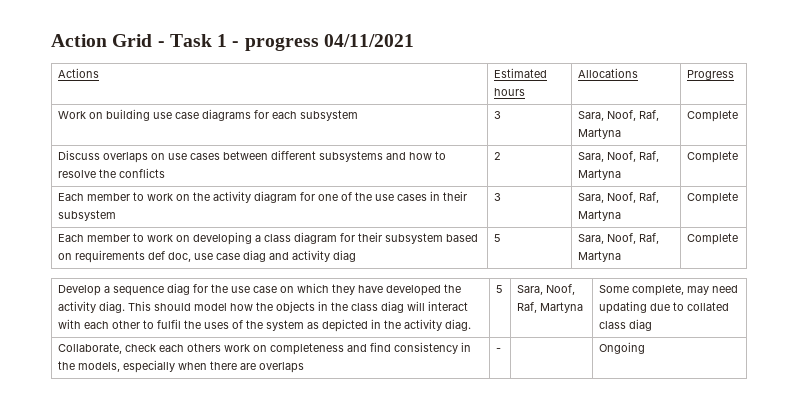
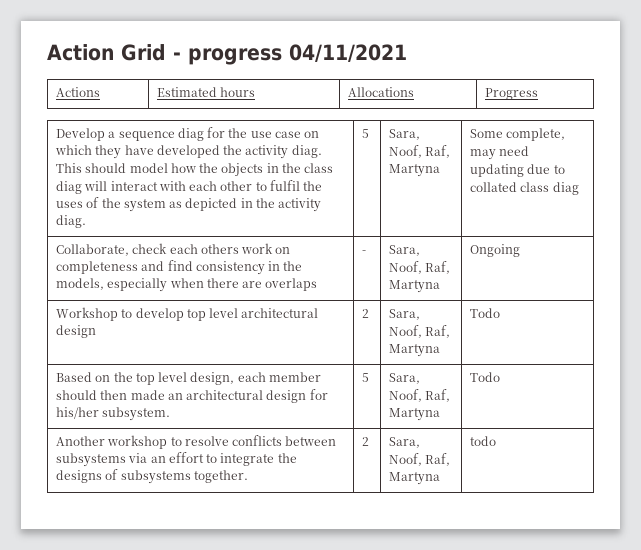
[169,34,240,47] Task 1 - -> (181, 56) none
[57,109,358,121] [493,111,501,119] [577,110,659,121] [577,128,621,139] [686,110,738,122] [57,150,446,163] [57,168,165,178] [493,152,501,160] [577,151,659,162] [577,169,621,180] [686,151,738,163] [57,191,467,203] [57,210,116,221] [493,193,501,201] [577,192,659,203] [577,210,621,221] [686,192,738,204] [57,232,478,245] [57,250,356,263] [493,234,501,242] [577,233,659,244] [577,251,621,262] [686,233,738,245] // Work on building use case diagrams for each subsystem | 3 | Sara, Noof, Raf, Martyna | Complete // Discuss overlaps on use cases between different subsystems and how to resolve the conflicts | 2 | Sara, Noof, Raf, Martyna | Complete // Each member to work on the activity diagram for one of the use cases in their subsystem | 3 | Sara, Noof, Raf, Martyna | Complete // Each member to work on developing a class diagram for their subsystem based on requirements def doc, use case diag and activity diag | 5 | Sara, Noof, Raf, Martyna | Complete -> (539, 94) none
[598,342,645,354] | Ongoing -> [389,245,421,256] [389,261,451,274] [389,280,441,293] [470,244,521,257] [56,307,319,321] [56,325,97,338] [362,309,370,318] [389,309,421,320] [389,325,451,338] [389,344,441,357] [470,308,501,318] [56,372,321,385] [56,389,328,403] [56,407,171,421] [362,373,370,382] [389,373,421,384] [389,389,451,402] [389,408,441,421] [470,372,501,382] [56,435,337,449] [56,452,297,467] [56,469,248,484] [362,437,370,446] [389,437,421,448] [389,453,451,466] [389,472,441,485] [470,436,497,446] Sara, Noof, Raf, Martyna | Ongoing // Workshop to develop top level architectural design | 2 | Sara, Noof, Raf, Martyna | Todo // Based on the top level design, each member should then made an architectural design for his/her subsystem. | 5 | Sara, Noof, Raf, Martyna | Todo // Another workshop to resolve conflicts between subsystems via an effort to integrate the designs of subsystems together. | 2 | Sara, Noof, Raf, Martyna | todo

